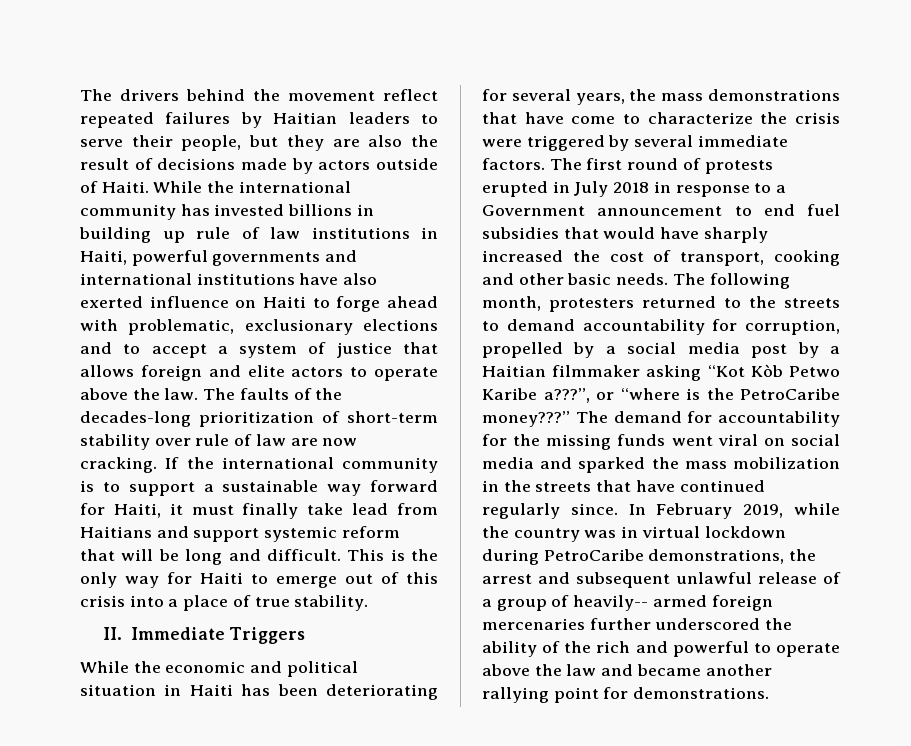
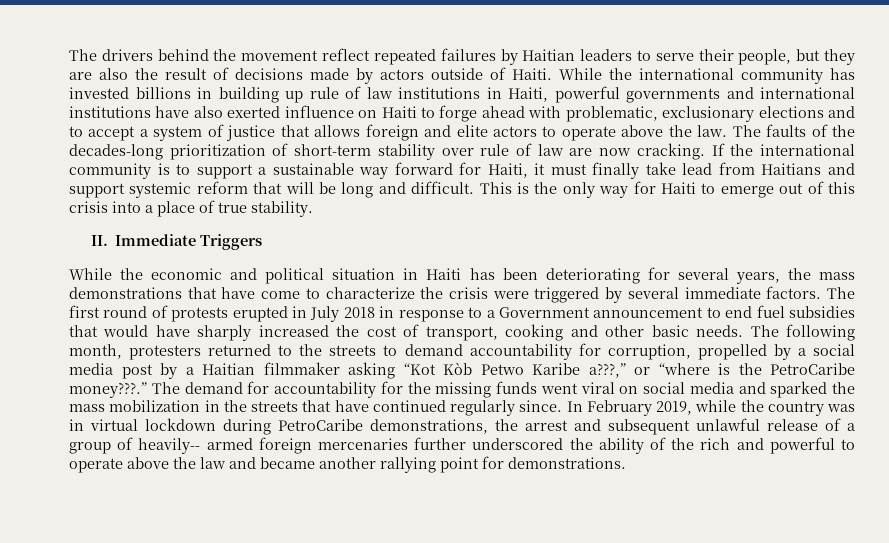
[543,388,590,403] a???”, -> [588,363,626,378] a???,”
[482,411,570,427] money???” -> [69,382,147,398] money???.”

